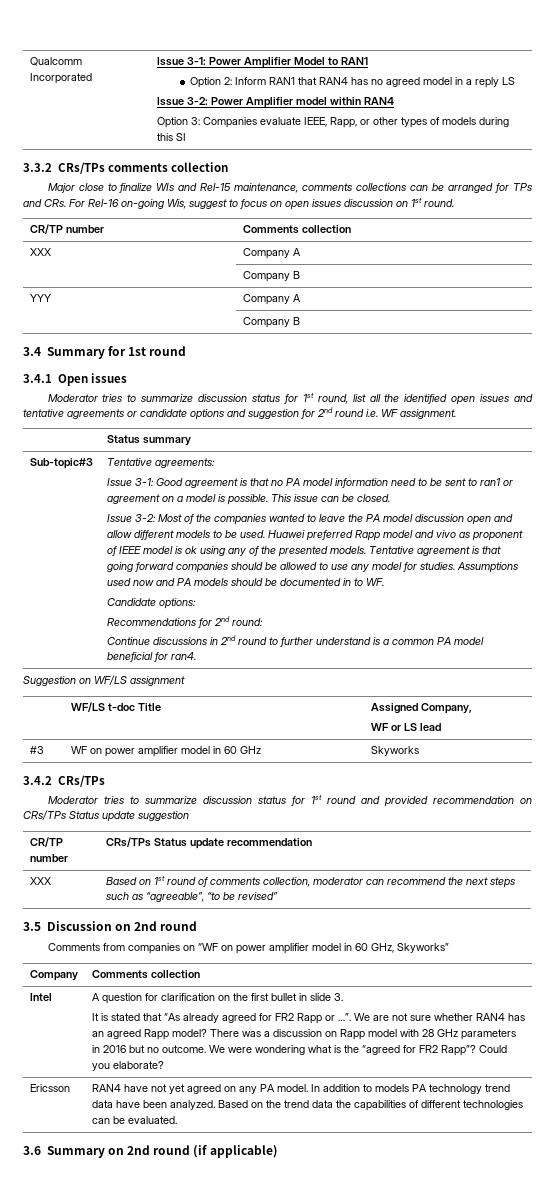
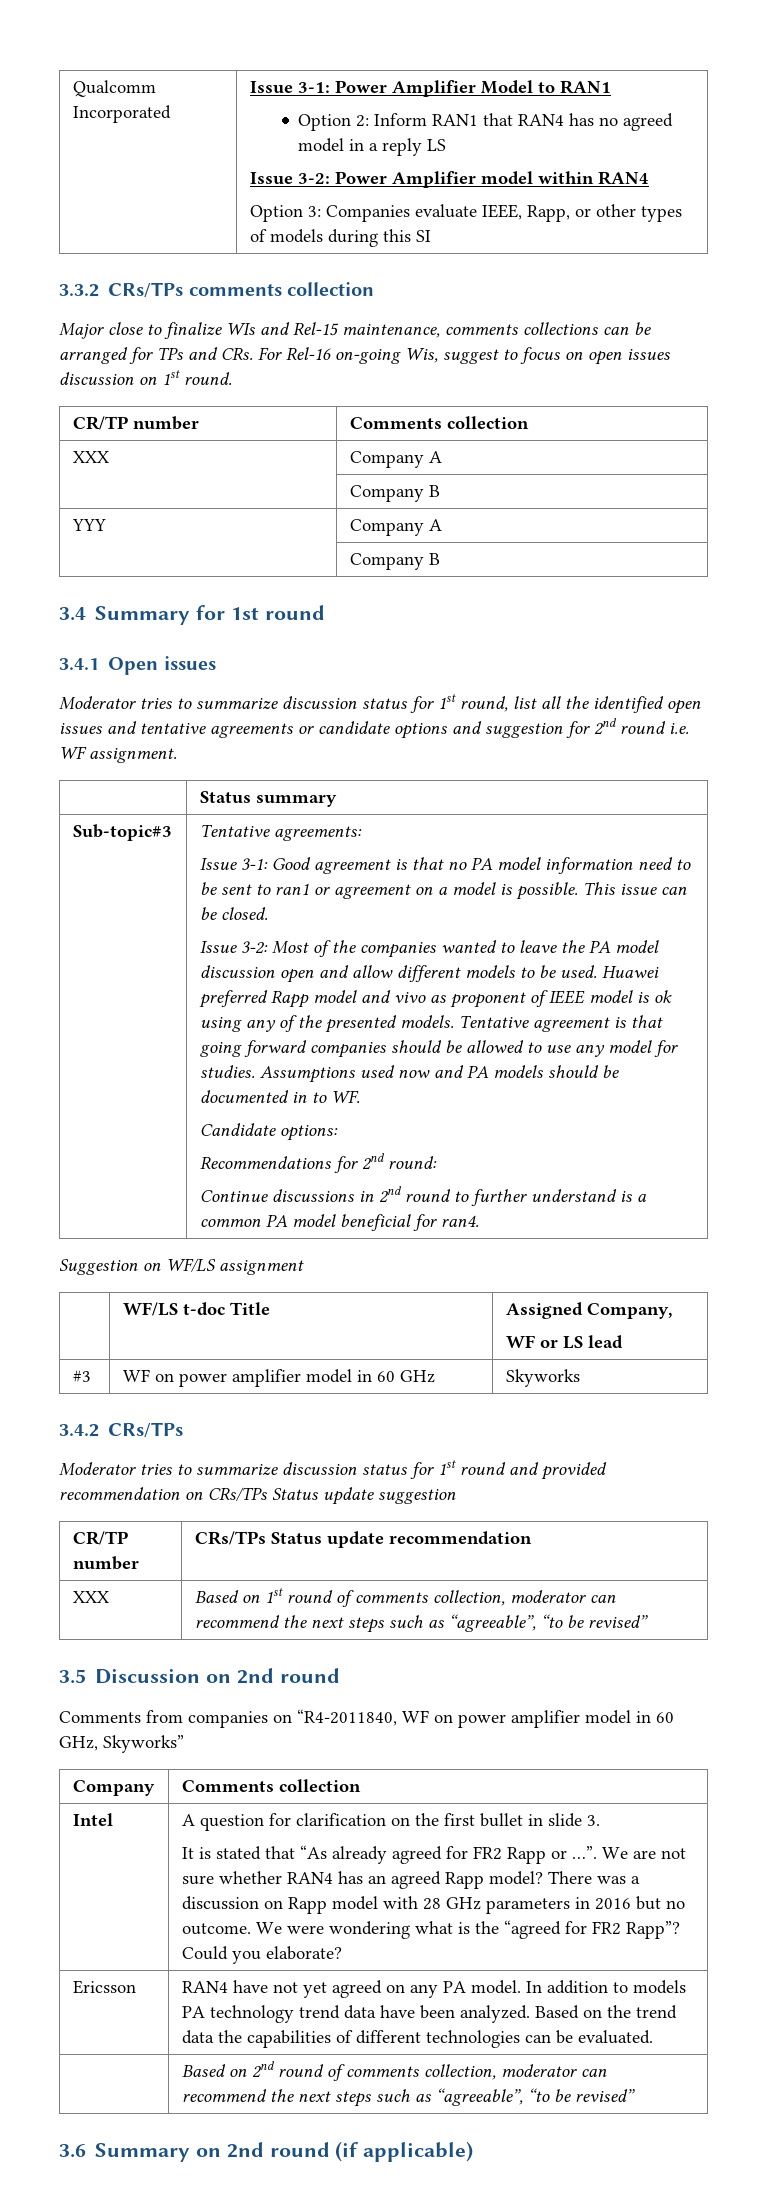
[197,943,218,951] “WF -> [297,1709,429,1726] “R4-2011840, WF
(177, 1120) none -> [181,2061,607,2081] [181,2088,635,2107] // | Based on 2nd round of comments collection, moderator can recommend the next steps such as “agreeable”, “to be revised”

